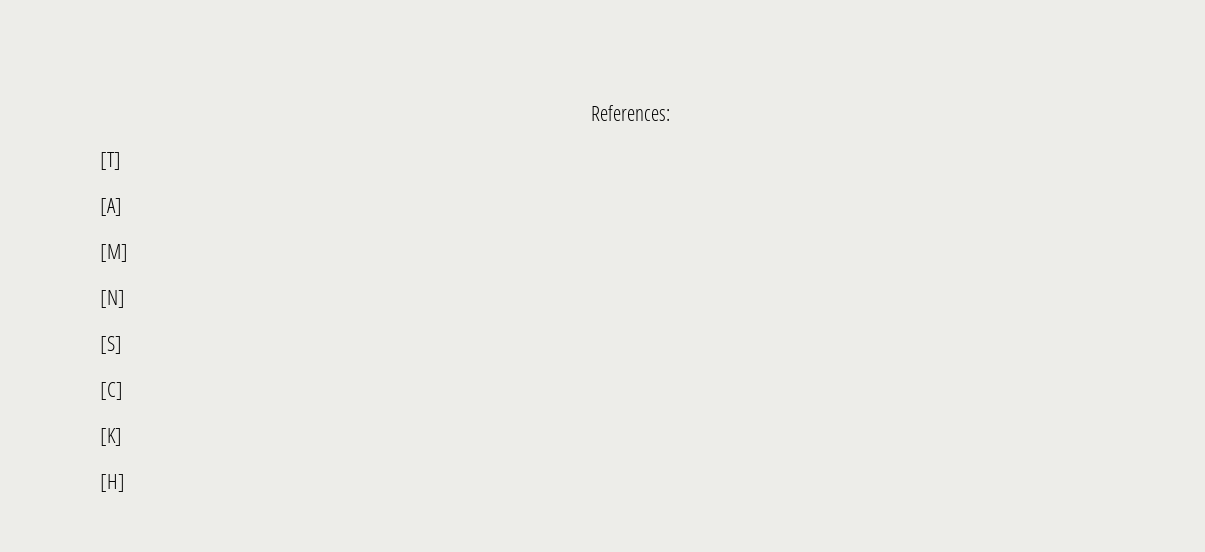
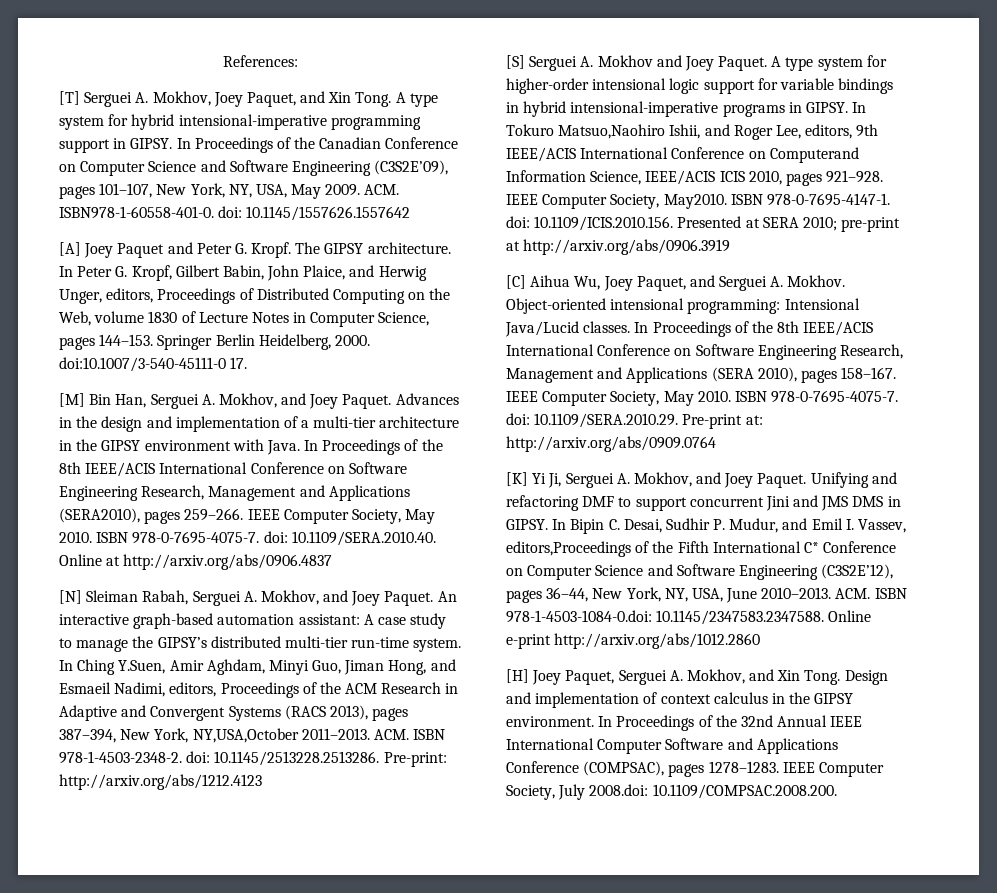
[100,198,122,216] [100,244,128,262] [100,290,125,308] [100,336,122,354] [100,382,123,400] [100,428,122,446] [100,474,125,492] // [A] // [M] // [N] // [S] // [C] // [K] // [H] -> [84,91,438,107] [59,114,421,130] [59,137,459,153] [59,160,449,176] [59,183,400,199] [59,206,411,221] [59,242,451,258] [59,265,427,281] [59,288,451,304] [59,311,430,327] [59,334,370,350] [59,357,248,372] [59,393,459,409] [59,416,460,432] [59,439,443,455] [59,462,407,477] [59,485,410,501] [59,508,436,524] [59,531,436,546] [59,554,333,570] [59,590,457,606] [59,613,447,629] [59,636,462,652] [59,659,456,675] [59,682,459,698] [59,705,409,721] [59,728,446,743] [59,751,447,767] [59,774,262,790] [506,55,887,71] [506,78,894,94] [506,101,867,117] [506,124,879,140] [506,147,859,163] [506,170,884,186] [506,193,890,209] [506,216,901,232] [506,239,731,255] [506,275,846,291] [506,298,860,314] [505,321,874,337] [506,344,903,360] [506,367,897,383] [506,390,899,406] [506,413,763,429] [506,436,716,452] [506,472,897,488] [506,495,901,511] [506,518,907,534] [506,541,897,557] [506,564,894,580] [506,587,907,603] [506,610,872,625] [506,633,761,649] [506,669,888,685] [506,692,854,708] [506,715,863,731] [506,738,838,754] [506,761,884,777] [506,784,837,800] Serguei A. Mokhov, Joey Paquet, and Xin Tong. A type system for hybrid intensional-imperative programming support in GIPSY. In Proceedings of the Canadian Conference on Computer Science and Software Engineering (C3S2E’09), pages 101–107, New York, NY, USA, May 2009. ACM. ISBN978-1-60558-401-0. doi: 10.1145/1557626.1557642 // [A] Joey Paquet and Peter G. Kropf. The GIPSY architecture. In Peter G. Kropf, Gilbert Babin, John Plaice, and Herwig Unger, editors, Proceedings of Distributed Computing on the Web, volume 1830 of Lecture Notes in Computer Science, pages 144–153. Springer Berlin Heidelberg, 2000. doi:10.1007/3-540-45111-0 17. // [M] Bin Han, Serguei A. Mokhov, and Joey Paquet. Advances in the design and implementation of a multi-tier architecture in the GIPSY environment with Java. In Proceedings of the 8th IEEE/ACIS International Conference on Software Engineering Research, Management and Applications (SERA2010), pages 259–266. IEEE Computer Society, May 2010. ISBN 978-0-7695-4075-7. doi: 10.1109/SERA.2010.40. Online at http://arxiv.org/abs/0906.4837 // [N] Sleiman Rabah, Serguei A. Mokhov, and Joey Paquet. An interactive graph-based automation assistant: A case study to manage the GIPSY’s distributed multi-tier run-time system. In Ching Y.Suen, Amir Aghdam, Minyi Guo, Jiman Hong, and Esmaeil Nadimi, editors, Proceedings of the ACM Research in Adaptive and Convergent Systems (RACS 2013), pages 387–394, New York, NY,USA,October 2011–2013. ACM. ISBN 978-1-4503-2348-2. doi: 10.1145/2513228.2513286. Pre-print: http://arxiv.org/abs/1212.4123 // [S] Serguei A. Mokhov and Joey Paquet. A type system for higher-order intensional logic support for variable bindings in hybrid intensional-imperative programs in GIPSY. In Tokuro Matsuo,Naohiro Ishii, and Roger Lee, editors, 9th IEEE/ACIS International Conference on Computerand Information Science, IEEE/ACIS ICIS 2010, pages 921–928. IEEE Computer Society, May2010. ISBN 978-0-7695-4147-1. doi: 10.1109/ICIS.2010.156. Presented at SERA 2010; pre-print at http://arxiv.org/abs/0906.3919 // [C] Aihua Wu, Joey Paquet, and Serguei A. Mokhov. Object-oriented intensional programming: Intensional Java/Lucid classes. In Proceedings of the 8th IEEE/ACIS International Conference on Software Engineering Research, Management and Applications (SERA 2010), pages 158–167. IEEE Computer Society, May 2010. ISBN 978-0-7695-4075-7. doi: 10.1109/SERA.2010.29. Pre-print at: http://arxiv.org/abs/0909.0764 // [K] Yi Ji, Serguei A. Mokhov, and Joey Paquet. Unifying and refactoring DMF to support concurrent Jini and JMS DMS in GIPSY. In Bipin C. Desai, Sudhir P. Mudur, and Emil I. Vassev, editors,Proceedings of the Fifth International C* Conference on Computer Science and Software Engineering (C3S2E’12), pages 36–44, New York, NY, USA, June 2010–2013. ACM. ISBN 978-1-4503-1084-0.doi: 10.1145/2347583.2347588. Online e-print http://arxiv.org/abs/1012.2860 // [H] Joey Paquet, Serguei A. Mokhov, and Xin Tong. Design and implementation of context calculus in the GIPSY environment. In Proceedings of the 32nd Annual IEEE International Computer Software and Applications Conference (COMPSAC), pages 1278–1283. IEEE Computer Society, July 2008.doi: 10.1109/COMPSAC.2008.200.

